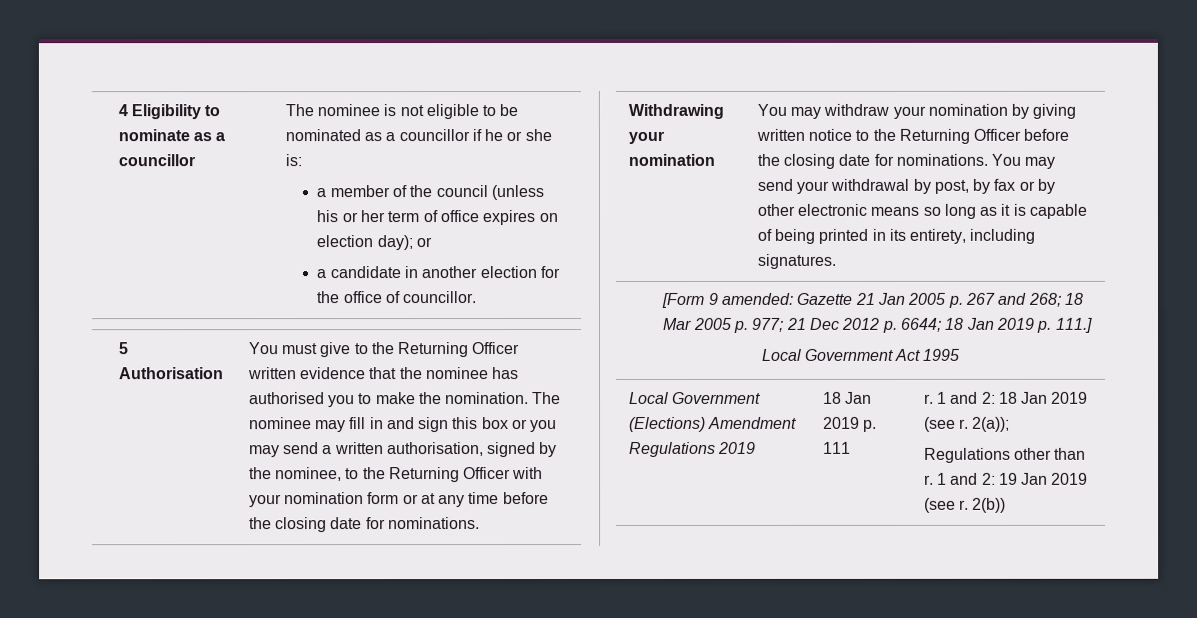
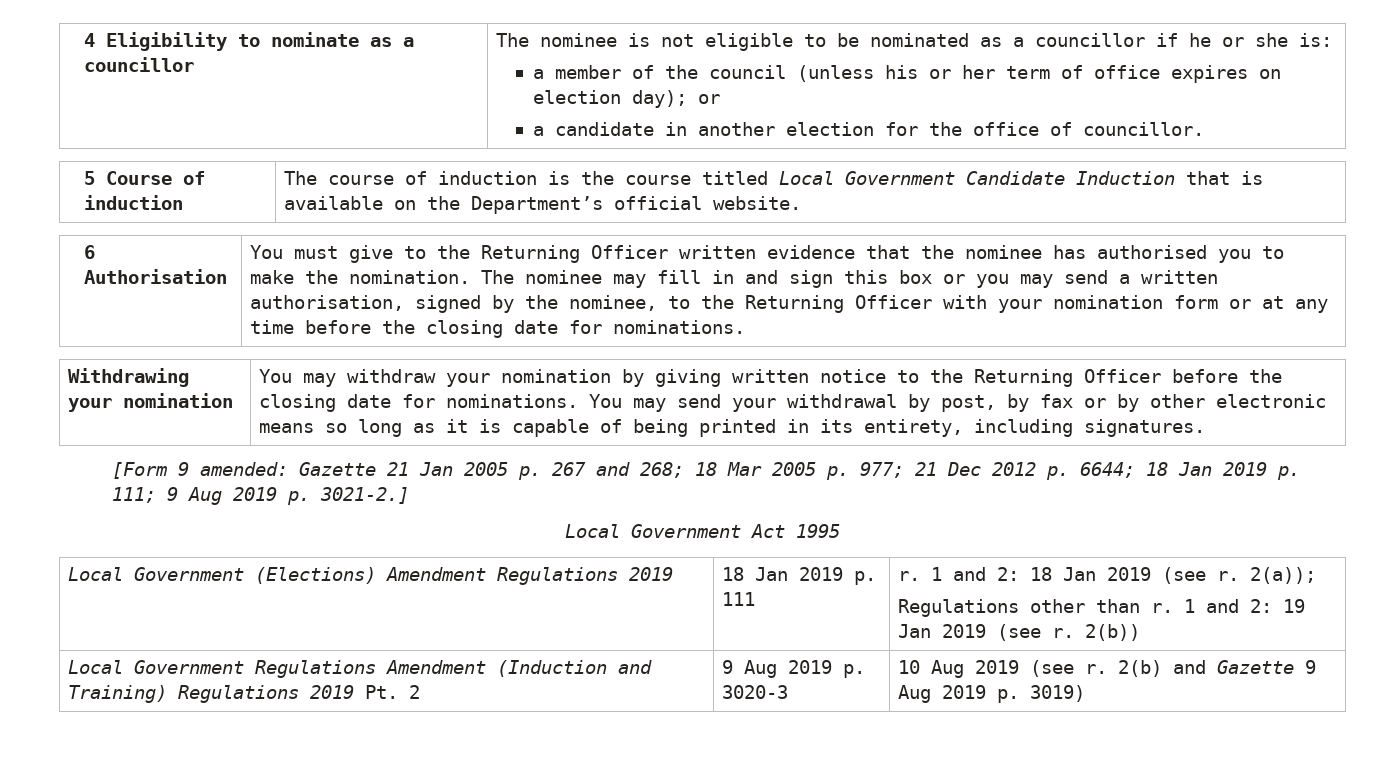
(129, 348) none -> [106,171,206,185] [84,195,184,210] [284,171,1264,185] [284,196,802,214] [84,245,96,259] Course of induction | The course of induction is the course titled Local Government Candidate Induction that is available on the Department’s official website. // 6
[1055,317,1093,333] 111.] -> [112,487,410,505] 111; 9 Aug 2019 p. 3021-2.]
(1007, 505) none -> [68,660,653,678] [68,685,421,703] [722,660,866,678] [722,685,789,699] [898,660,1317,678] [898,685,1086,703] // Local Government Regulations Amendment (Induction and Training) Regulations 2019 Pt. 2 | 9 Aug 2019 p. 3020-3 | 10 Aug 2019 (see r. 2(b) and Gazette 9 Aug 2019 p. 3019)

